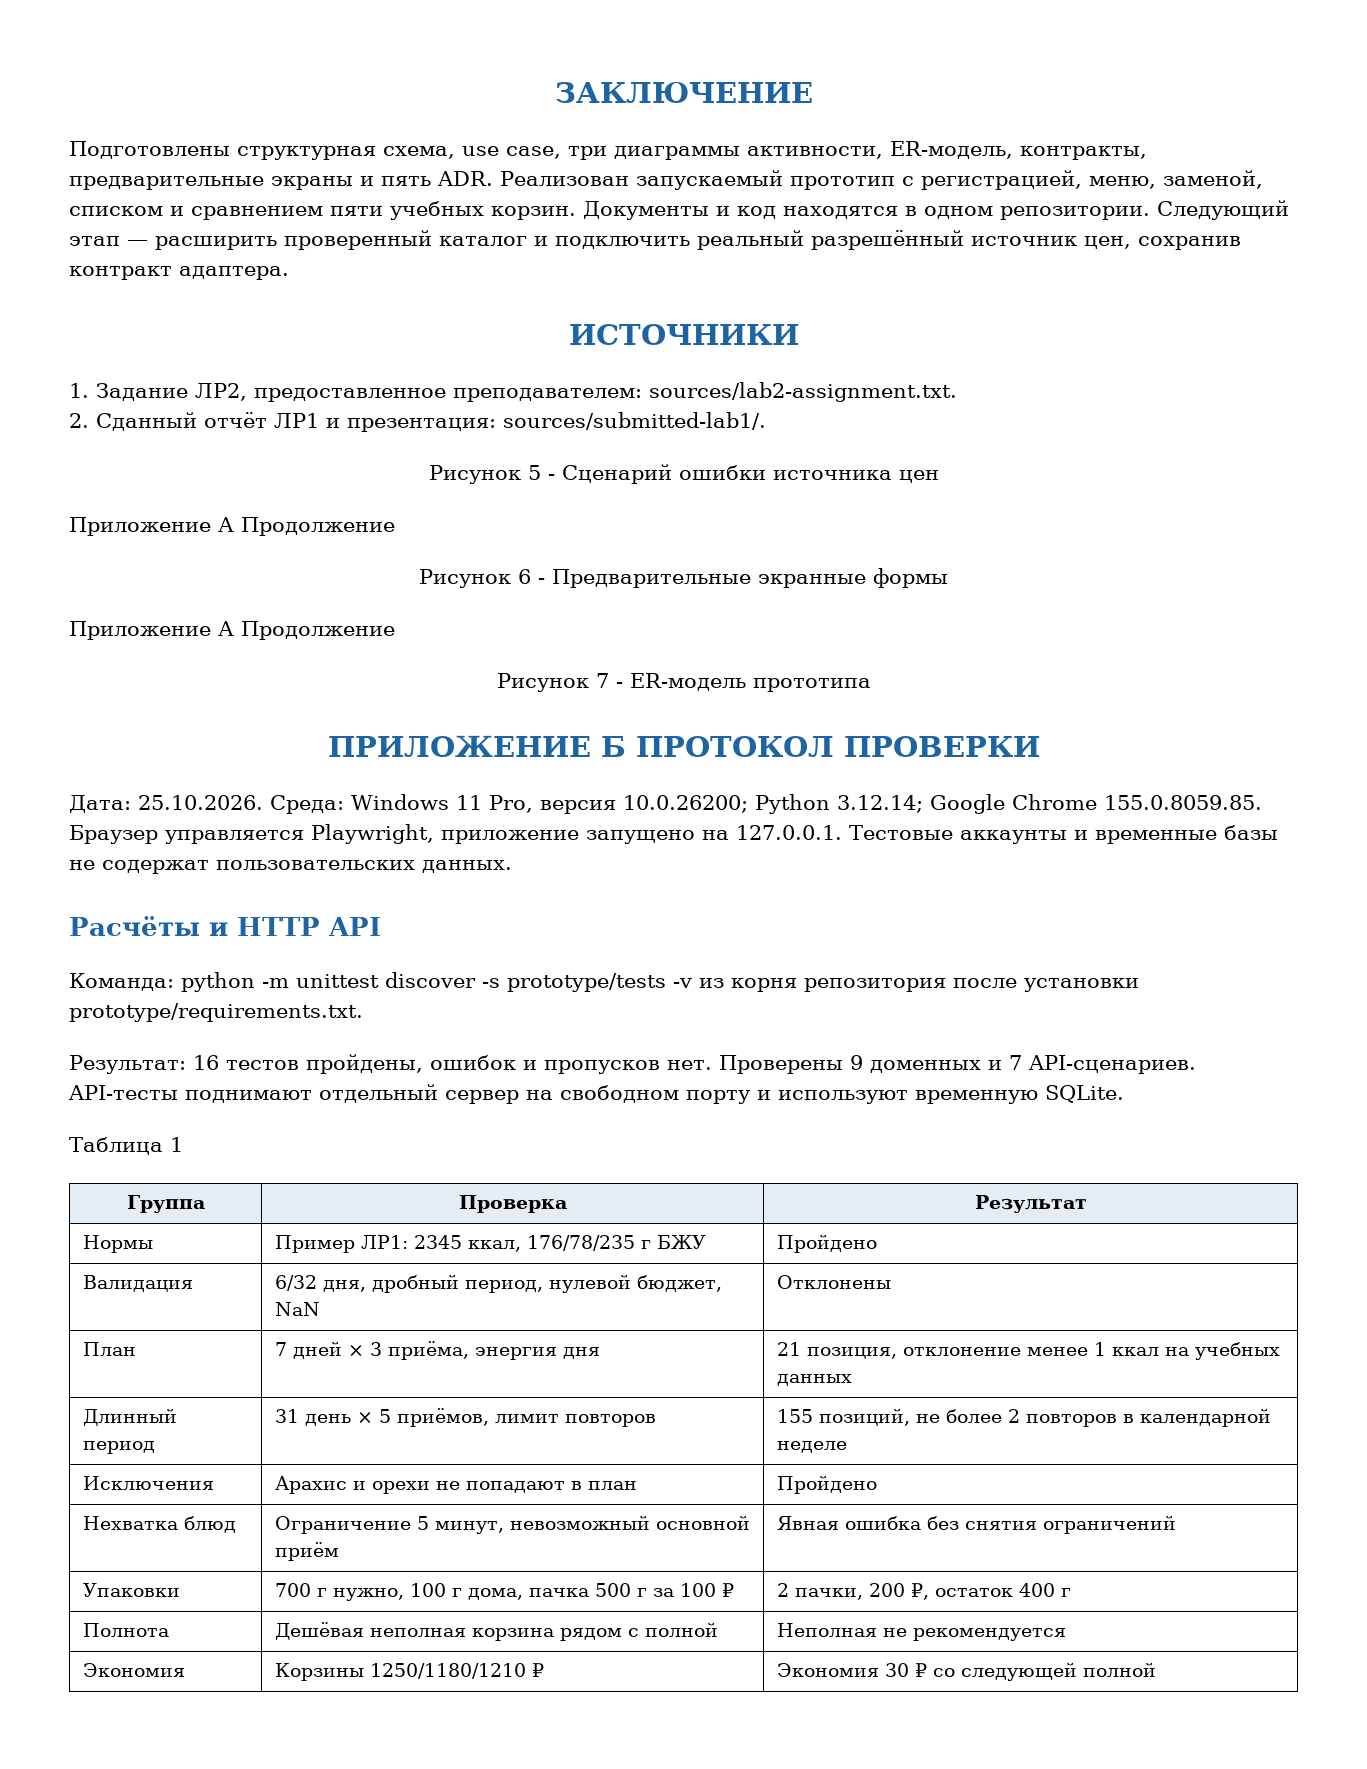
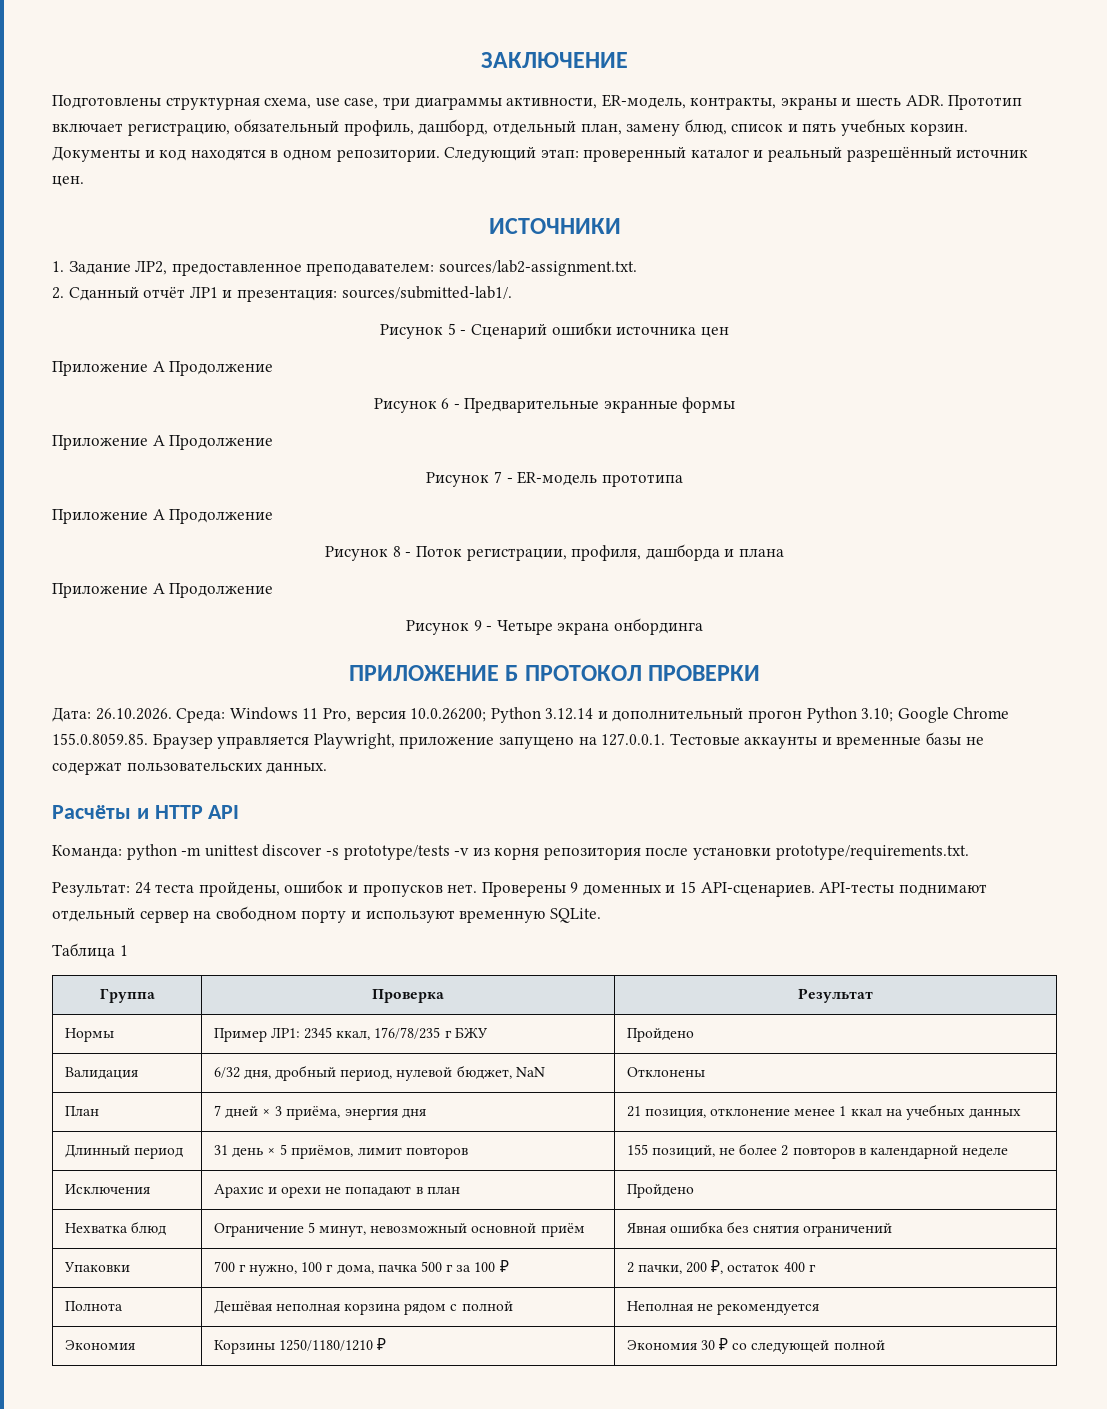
[69,176,264,190] предварительные -> (777, 103) none
[381,170,1263,190] [69,206,383,220] пять ADR. Реализован запускаемый прототип с регистрацией, меню, заменой, списком и сравнением пяти -> [856,95,1023,110] [52,119,837,136] шесть ADR. Прототип включает регистрацию, обязательный профиль, дашборд, отдельный план, замену блюд, список и пять
[69,236,277,250] этап — расширить -> [540,149,579,158] этап:
[555,236,690,249] подключить -> (764, 154) none
[1084,236,1241,250] [69,266,289,280] цен, сохранив контракт адаптера. -> [52,176,84,187] цен.
(871, 685) none -> [52,509,274,524] [325,544,784,561] [52,583,274,598] [406,618,703,635] // Приложение А Продолжение // Рисунок 8 - Поток регистрации, профиля, дашборда и плана // Приложение А Продолжение // Рисунок 9 - Четыре экрана онбординга
[138,795,263,810] 25.10.2026. -> [95,708,172,720] 26.10.2026.
[837,795,923,813] 3.12.14; -> [545,707,894,723] 3.12.14 и дополнительный прогон Python 3.10;
[193,1055,299,1070] 16 тестов -> [134,882,195,894] 24 теста
[1009,1055,1022,1070] 7 -> [680,881,697,893] 15

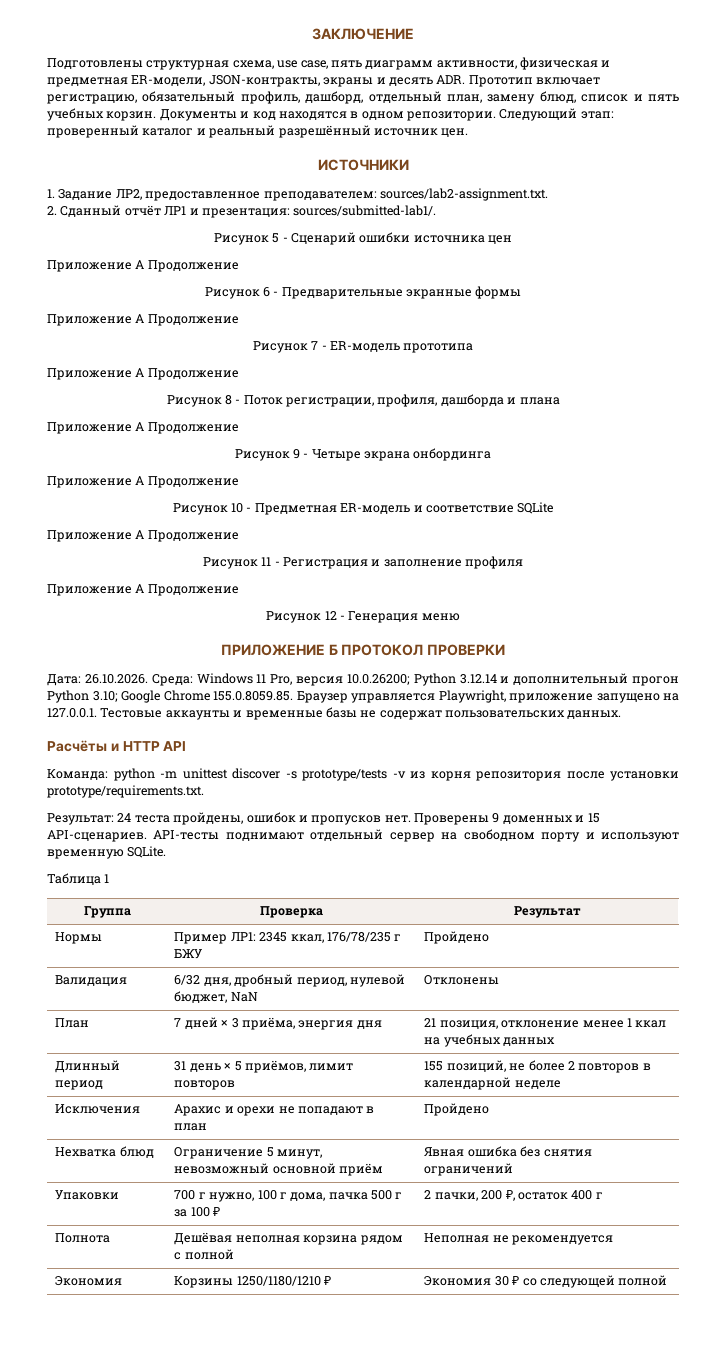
[382,94,777,110] три диаграммы активности, ER-модель, контракты, -> [330,57,611,70] [47,75,320,87] пять диаграмм активности, физическая и предметная ER-модели, JSON-контракты,
[856,97,902,107] шесть -> [388,77,433,86] десять
(703, 626) none -> [47,476,239,488] [172,502,554,515] [47,530,239,542] [202,556,524,569] [47,584,239,596] [266,611,460,623] // Приложение А Продолжение // Рисунок 10 - Предметная ER-модель и соответствие SQLite // Приложение А Продолжение // Рисунок 11 - Регистрация и заполнение профиля // Приложение А Продолжение // Рисунок 12 - Генерация меню

